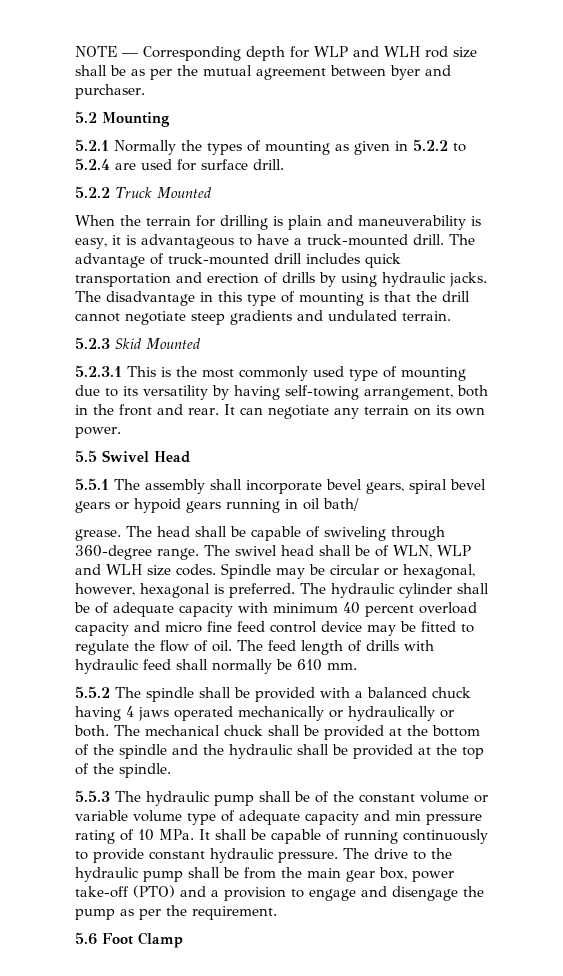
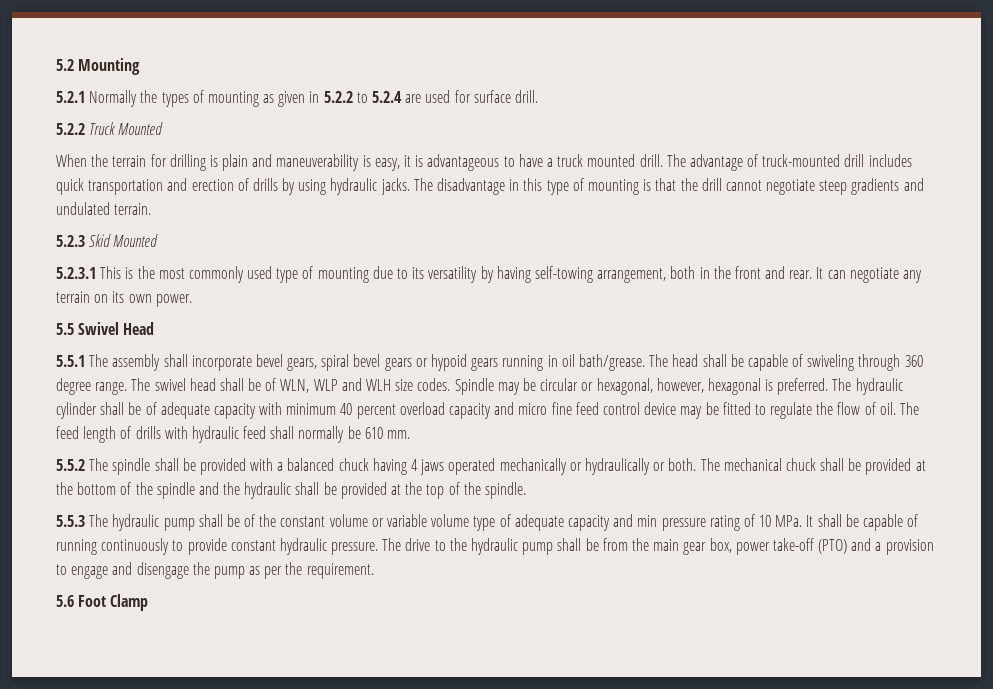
[75,46,477,61] [75,65,451,80] [75,84,145,99] NOTE — Corresponding depth for WLP and WLH rod size shall be as per the mutual agreement between byer and purchaser. // -> (56, 65) none
[306,234,408,246] truck-mounted -> [557,154,636,167] truck mounted
[323,498,359,511] [75,529,121,541] bath/ // grease. -> [578,354,645,371] bath/grease.
[75,545,152,560] 360-degree -> [904,355,923,367] [56,378,91,395] 360 degree

